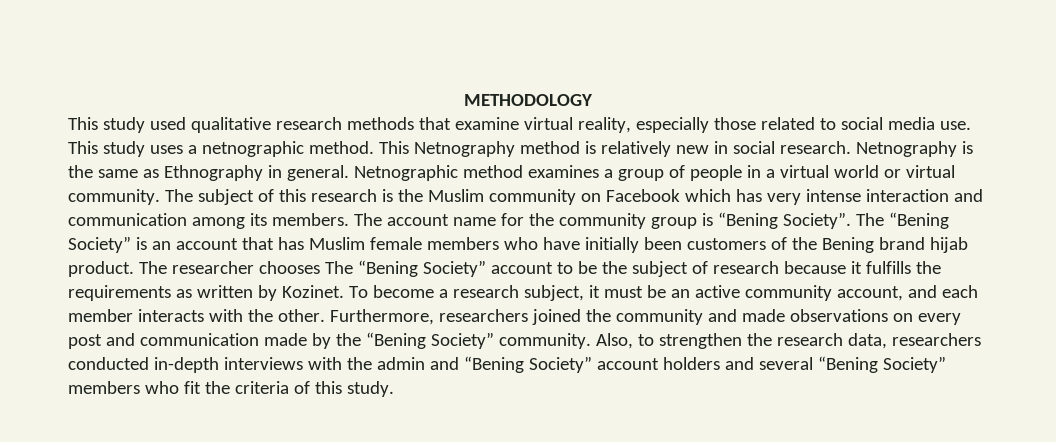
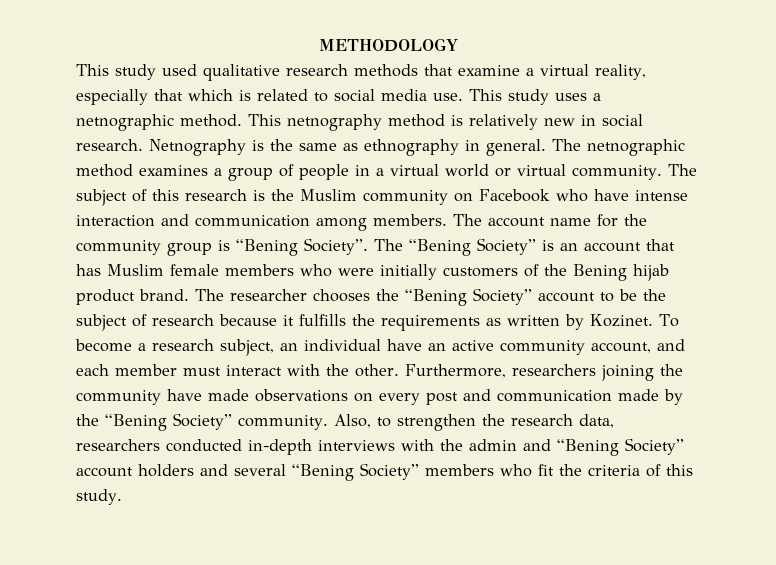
(519, 123) none -> [526,68,534,76] a
[713,117,756,130] those -> [154,89,251,101] that which is
[413,141,515,157] Netnography -> [287,114,382,131] netnography
[163,165,263,181] Ethnography -> [364,139,459,156] ethnography
[353,165,458,181] Netnographic -> [552,139,685,156] The netnographic
[684,189,801,205] which has very -> [556,189,629,202] who have
[249,213,267,226] its -> (367, 224) none
[542,237,682,253] have initially been -> [338,264,437,280] were initially
[878,237,968,253] [68,261,134,277] brand hijab product. -> [633,264,669,281] [76,289,189,305] hijab product brand.
[324,261,353,274] The -> [376,289,399,301] the
[588,285,666,298] it must be -> [280,339,422,351] an individual have
[137,309,204,322] interacts -> [183,365,282,376] must interact
[531,309,737,325] joined the community and -> [600,364,683,381] [76,389,202,405] joining the community have

